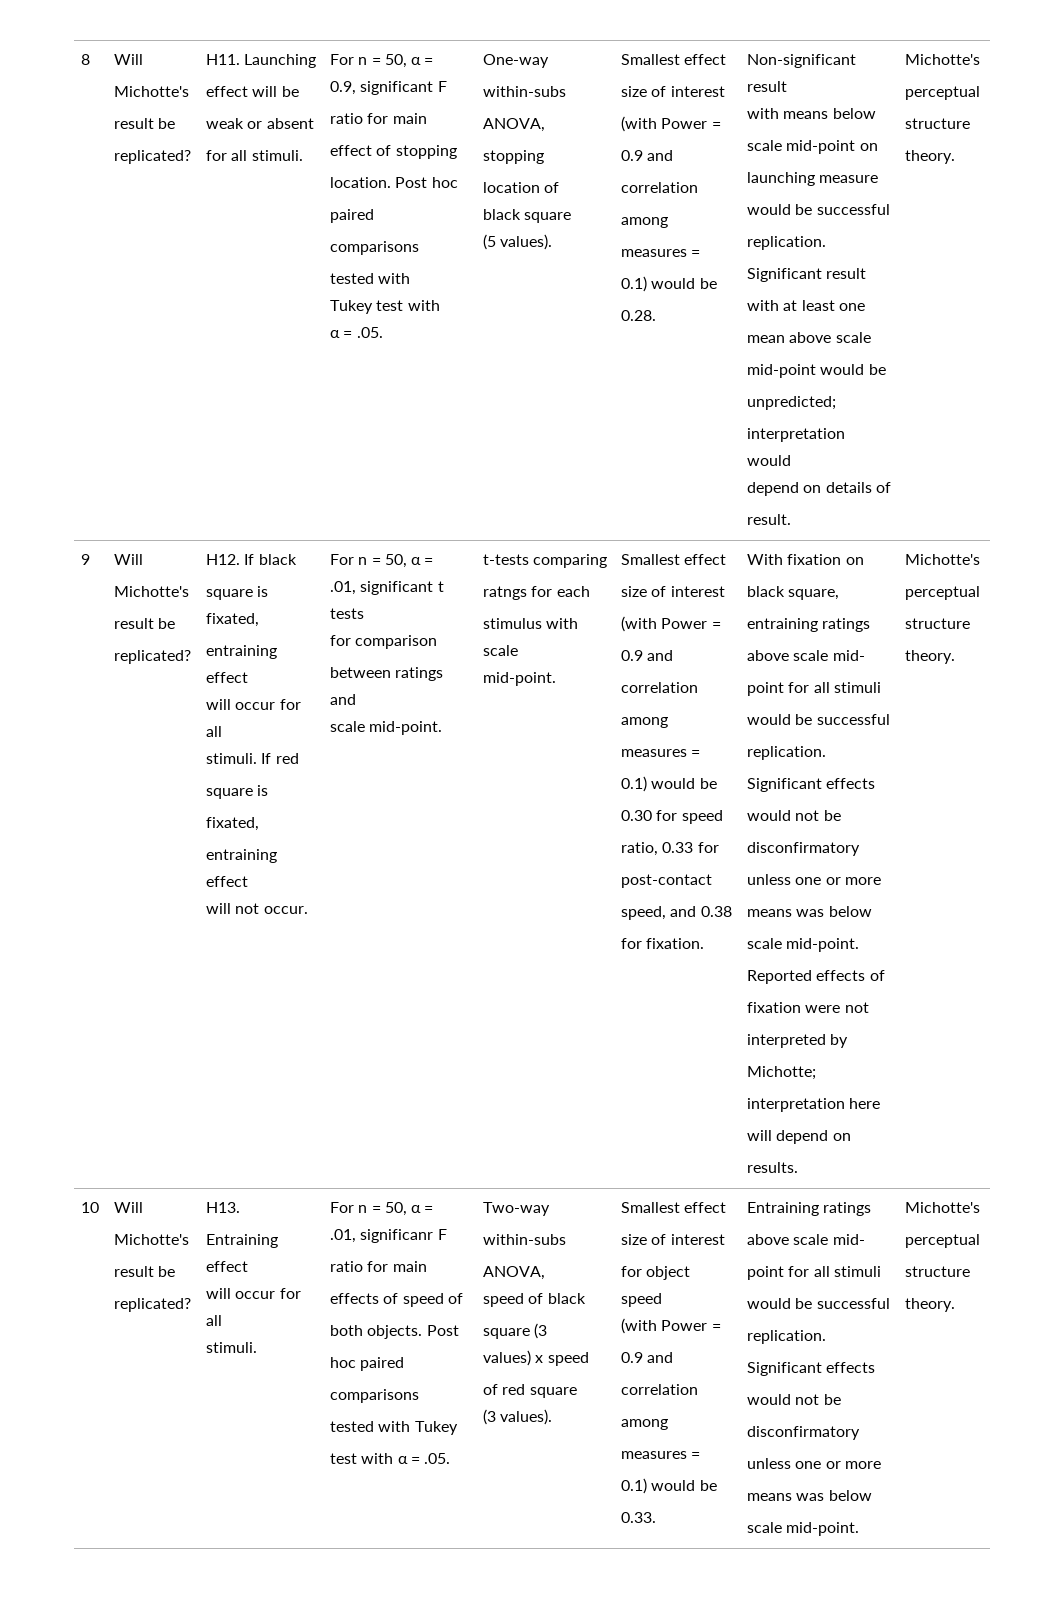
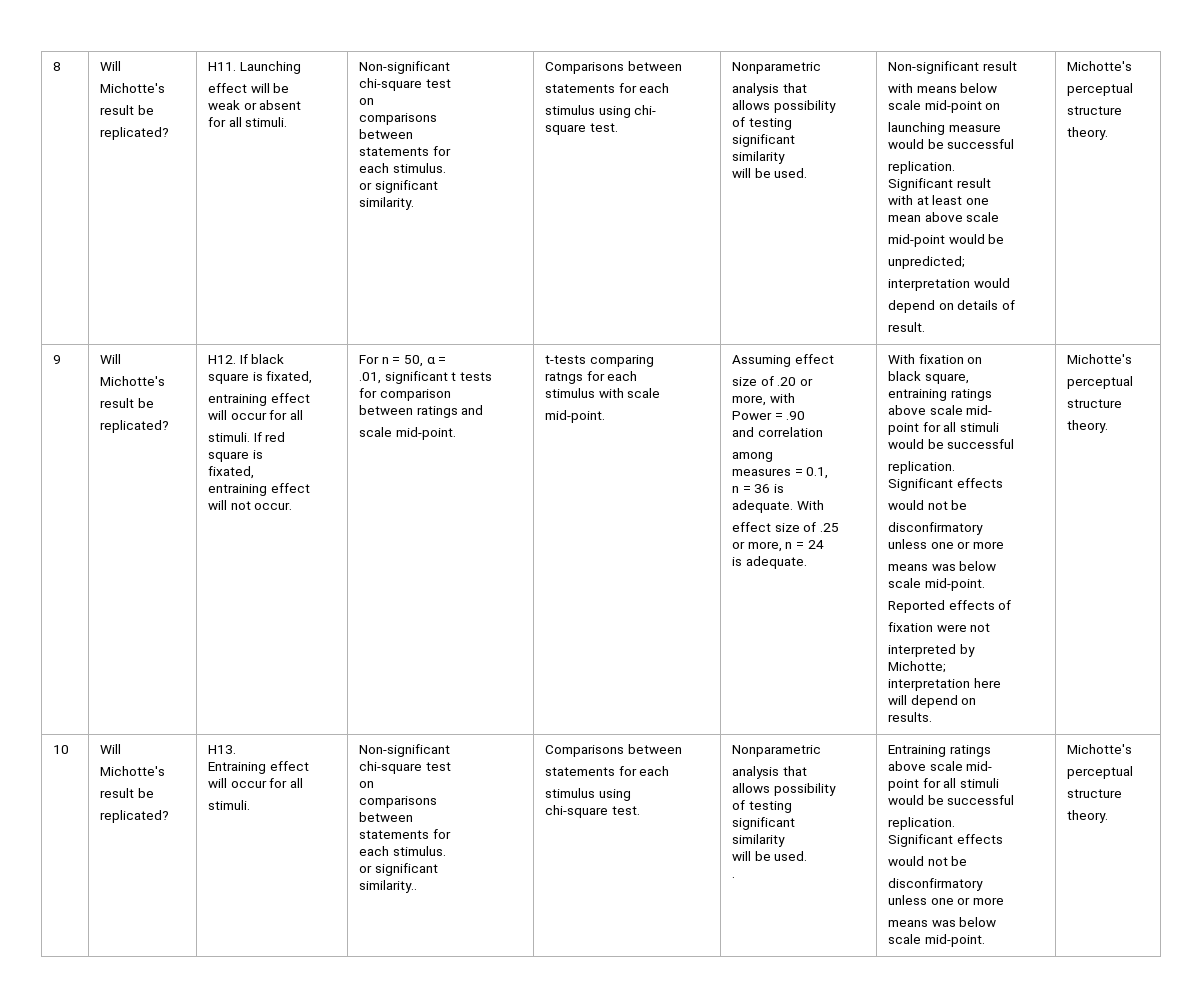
[330,54,434,68] [330,81,447,95] [330,113,427,124] [330,145,457,159] [330,177,458,188] [330,209,375,223] [330,241,420,255] [330,273,411,284] [330,300,440,314] [330,327,383,338] [483,54,550,68] [483,86,567,97] [483,118,546,132] [483,150,545,164] [483,182,560,193] [483,209,572,223] [483,234,553,250] [621,54,727,65] [621,86,725,97] [621,116,721,132] [621,150,674,161] [621,182,699,193] [621,217,669,228] [621,249,701,257] [621,276,717,292] [621,310,657,321] For n = 50, α = // 0.9, significant F // ratio for main // effect of stopping // location. Post hoc // paired // comparisons // tested with // Tukey test with // α = .05. | One-way // within-subs // ANOVA, // stopping // location of // black square // (5 values). | Smallest effect // size of interest // (with Power = // 0.9 and // correlation // among // measures = // 0.1) would be // 0.28. -> [358,61,450,74] [358,78,451,91] [358,98,374,105] [358,113,437,125] [358,129,413,139] [358,146,451,156] [358,163,446,173] [358,180,438,193] [358,197,414,210] [544,61,682,74] [544,83,670,93] [544,105,657,118] [544,123,618,135] [731,62,821,74] [731,83,807,96] [731,100,836,113] [731,117,792,130] [731,134,795,147] [731,151,785,164] [731,168,808,178] Non-significant // chi-square test // on // comparisons // between // statements for // each stimulus. // or significant // similarity. | Comparisons between // statements for each // stimulus using chi- // square test. | Nonparametric // analysis that // allows possibility // of testing // significant // similarity // will be used.
[621,554,727,565] [621,586,725,597] [621,616,721,632] [621,650,674,661] [621,682,699,693] [621,717,669,728] [621,749,701,757] [621,776,717,792] [621,810,723,824] [621,842,719,856] [621,874,713,888] [621,906,732,920] [621,938,705,949] Smallest effect // size of interest // (with Power = // 0.9 and // correlation // among // measures = // 0.1) would be // 0.30 for speed // ratio, 0.33 for // post-contact // speed, and 0.38 // for fixation. -> [731,354,834,367] [731,376,813,386] [731,393,795,406] [731,411,806,420] [731,427,823,437] [731,452,773,462] [731,467,829,479] [731,484,784,493] [731,500,824,513] [731,522,839,532] [731,540,824,552] [731,556,807,569] Assuming effect // size of .20 or // more, with // Power = .90 // and correlation // among // measures = 0.1, // n = 36 is // adequate. With // effect size of .25 // or more, n = 24 // is adequate.
[330,1202,434,1216] [330,1229,447,1243] [330,1261,427,1272] [330,1293,463,1307] [330,1325,459,1339] [330,1357,405,1371] [330,1389,420,1403] [330,1421,458,1435] [330,1453,450,1464] [483,1202,551,1216] [483,1234,567,1245] [483,1266,546,1280] [483,1293,586,1307] [483,1323,548,1339] [483,1350,589,1366] [483,1384,577,1398] [483,1409,553,1425] [621,1202,727,1213] [621,1234,725,1245] [621,1266,691,1280] [621,1293,663,1307] [621,1318,721,1334] [621,1352,674,1363] [621,1384,699,1395] [621,1419,669,1430] [621,1451,701,1459] [621,1478,717,1494] [621,1512,657,1523] For n = 50, α = // .01, significanr F // ratio for main // effects of speed of // both objects. Post // hoc paired // comparisons // tested with Tukey // test with α = .05. | Two-way // within-subs // ANOVA, // speed of black // square (3 // values) x speed // of red square // (3 values). | Smallest effect // size of interest // for object speed // (with Power = // 0.9 and // correlation // among // measures = // 0.1) would be // 0.33. -> [358,744,450,757] [358,761,451,774] [358,781,374,788] [358,796,437,808] [358,812,413,822] [358,829,451,839] [358,846,446,856] [358,863,438,876] [358,880,417,893] [544,744,682,757] [544,766,670,776] [544,788,631,801] [544,805,640,818] [731,745,821,757] [731,766,807,779] [731,783,836,796] [731,800,792,813] [731,817,795,830] [731,834,785,847] [731,851,808,861] [731,877,735,878] Non-significant // chi-square test // on // comparisons // between // statements for // each stimulus. // or significant // similarity.. | Comparisons between // statements for each // stimulus using // chi-square test. | Nonparametric // analysis that // allows possibility // of testing // significant // similarity // will be used. // .

